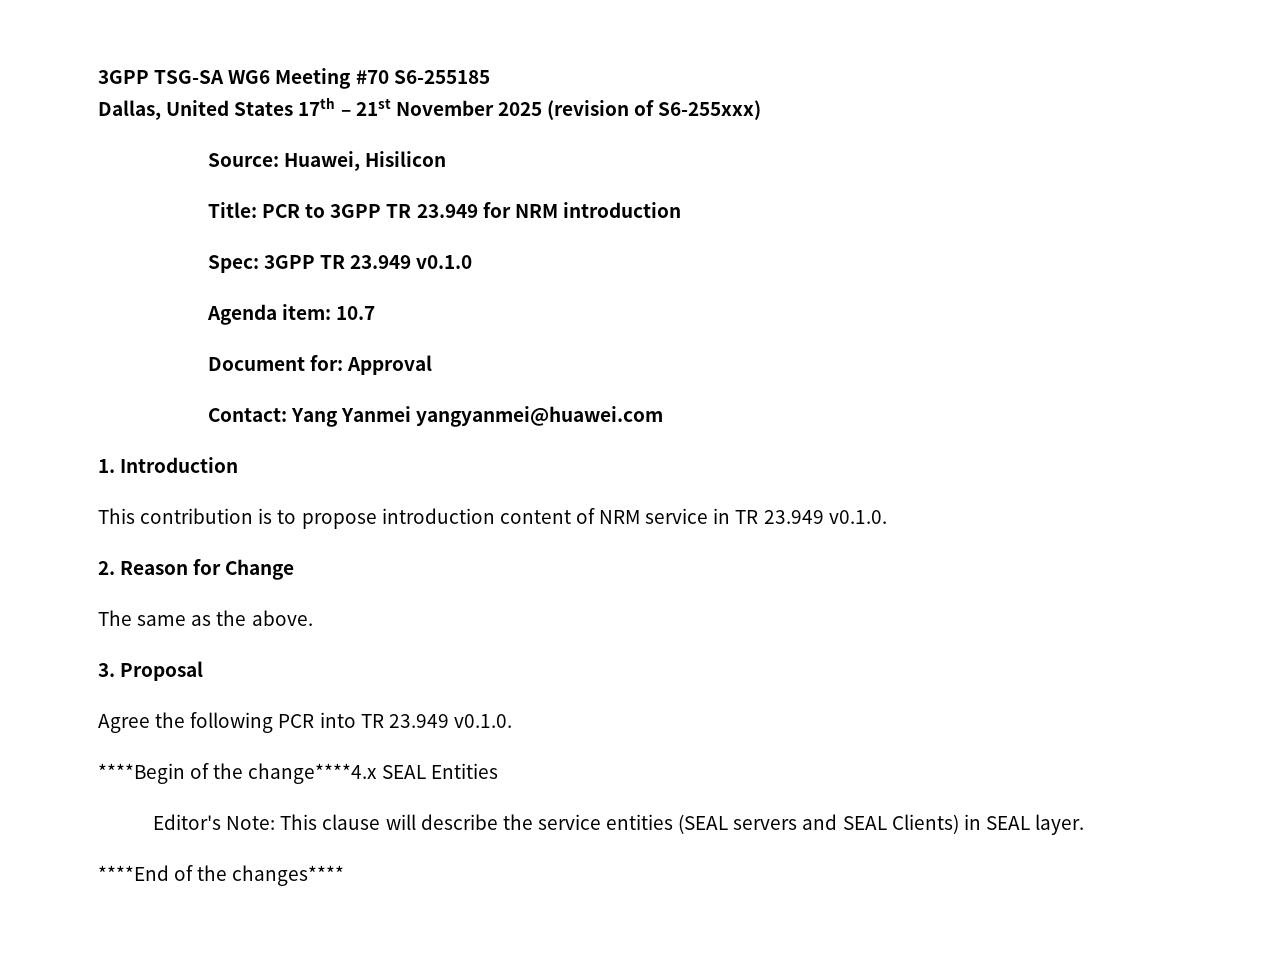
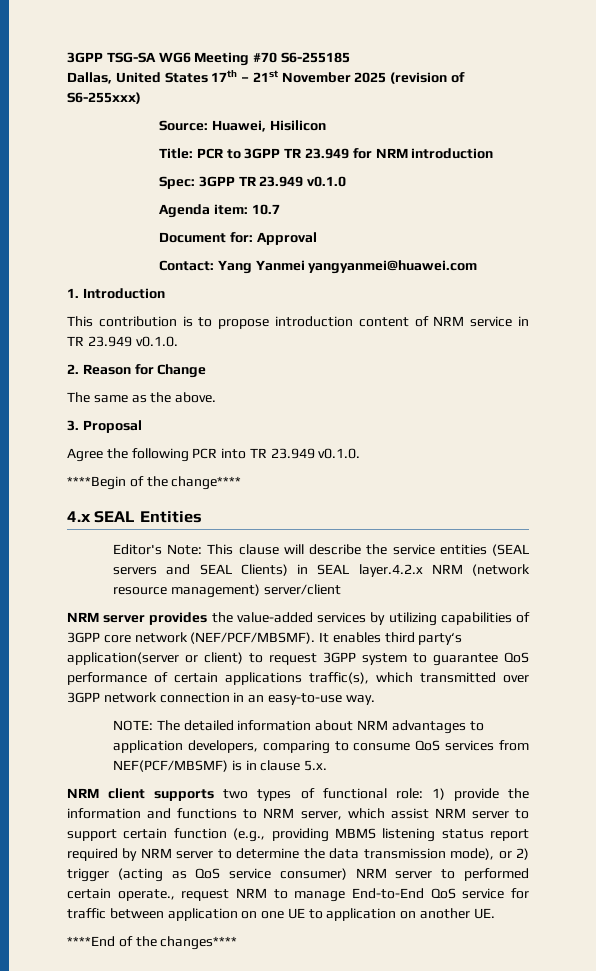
[248,763,378,784] change****4.x -> [171,476,242,490] [67,511,91,522] change**** // 4.x
[1035,814,1085,835] layer. -> [358,564,530,577] [113,584,341,598] [67,612,530,626] [67,632,463,645] [67,652,529,666] [67,672,529,685] [67,692,375,705] [113,720,484,734] [113,740,529,754] [113,760,328,772] [67,788,529,801] [67,808,530,820] [67,828,529,842] [67,848,529,861] [67,868,529,882] [67,888,529,902] [67,908,495,921] layer.4.2.x NRM (network resource management) server/client // NRM server provides the value-added services by utilizing capabilities of 3GPP core network (NEF/PCF/MBSMF). It enables third party‘s application(server or client) to request 3GPP system to guarantee QoS performance of certain applications traffic(s), which transmitted over 3GPP network connection in an easy-to-use way. // NOTE: The detailed information about NRM advantages to application developers, comparing to consume QoS services from NEF(PCF/MBSMF) is in clause 5.x. // NRM client supports two types of functional role: 1) provide the information and functions to NRM server, which assist NRM server to support certain function (e.g., providing MBMS listening status report required by NRM server to determine the data transmission mode), or 2) trigger (acting as QoS service consumer) NRM server to performed certain operate., request NRM to manage End-to-End QoS service for traffic between application on one UE to application on another UE.

